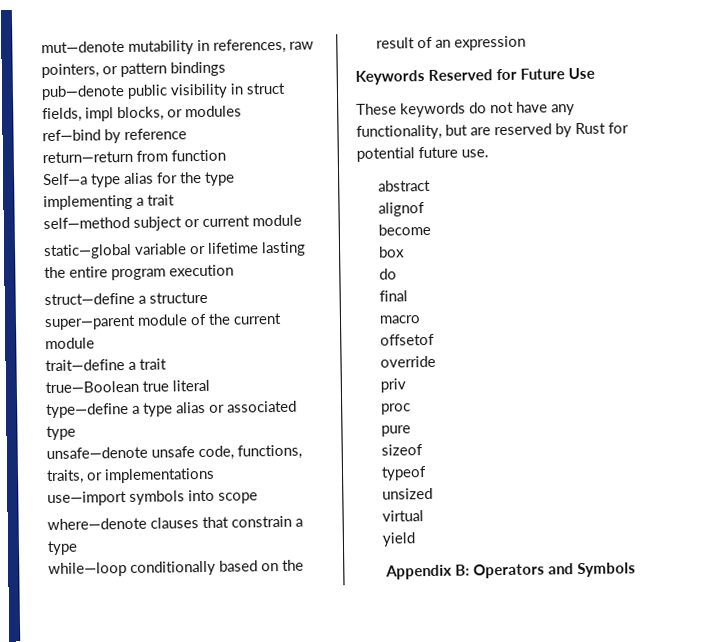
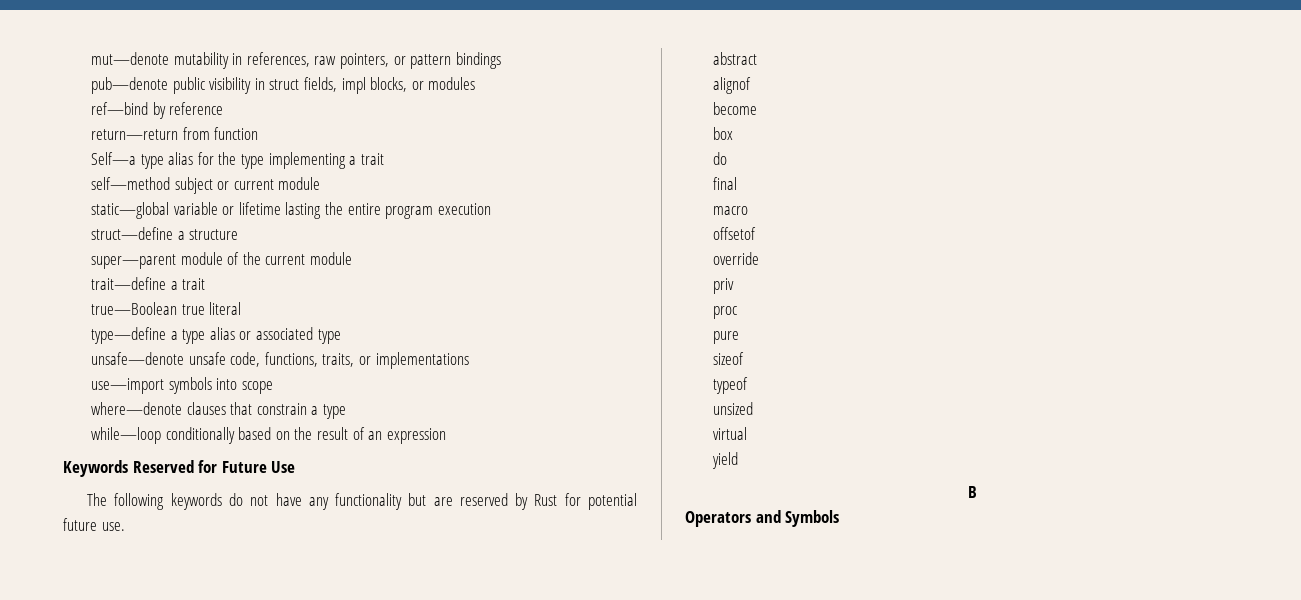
[356,103,397,115] These -> [87,493,165,510] The following
[356,124,442,140] functionality, -> [335,493,403,510] functionality
[385,564,470,580] Appendix B: -> [967,486,977,498] B //

